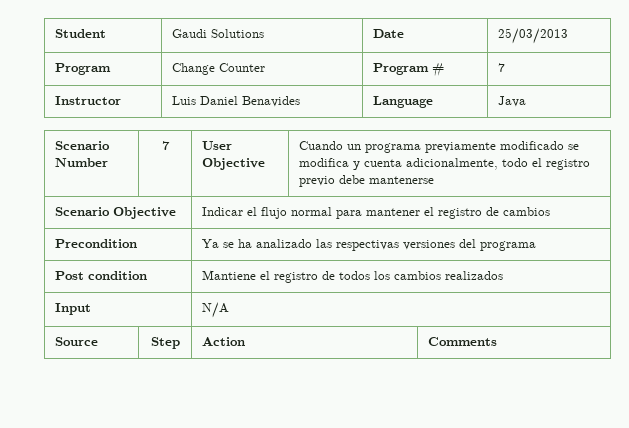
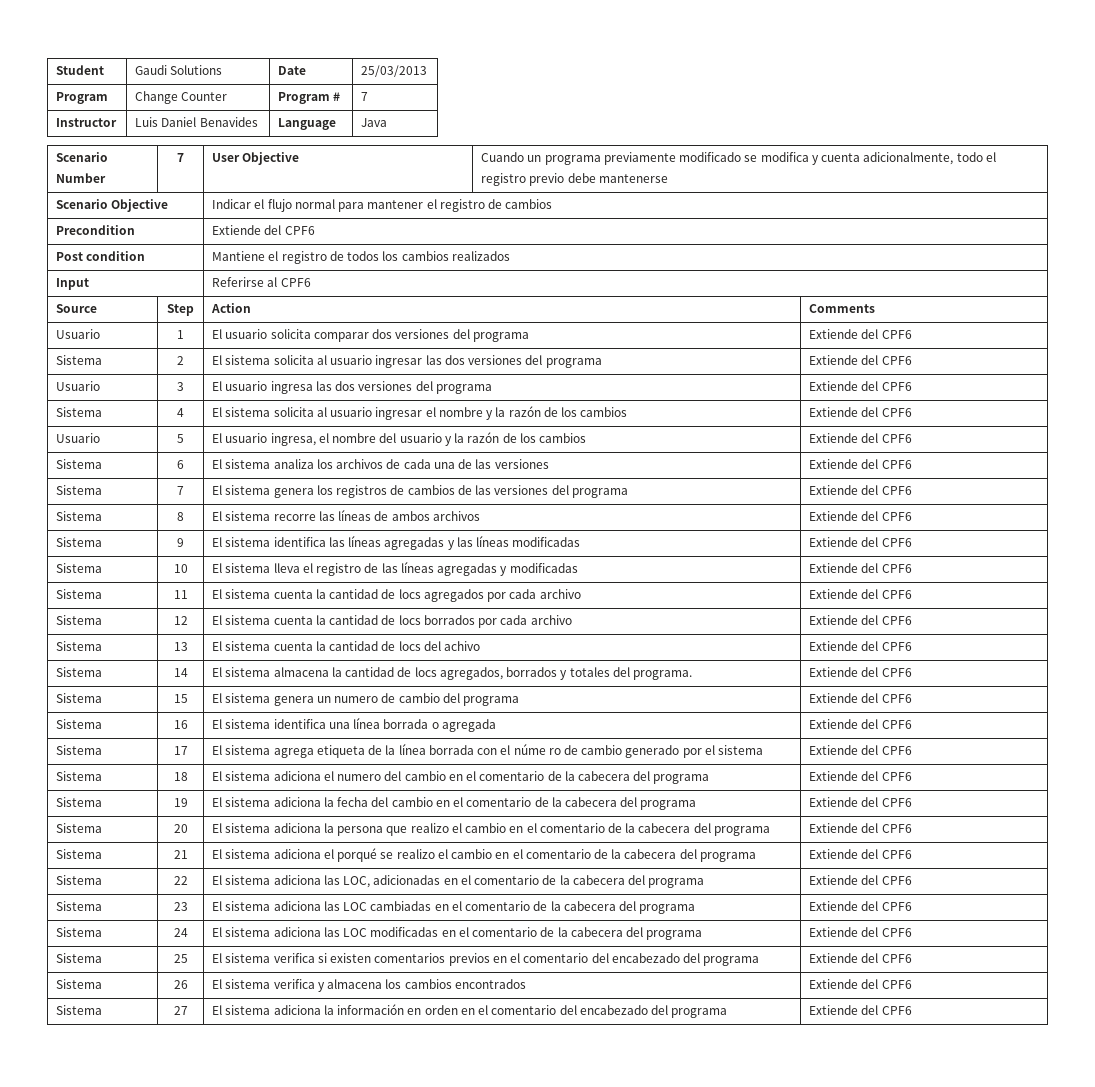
[202,239,537,251] Ya se ha analizado las respectivas versiones del programa -> [212,225,315,235] Extiende del CPF6
[202,302,230,318] N/A -> [212,277,311,287] Referirse al CPF6
(498, 341) none -> [56,329,101,339] [177,330,184,339] [212,329,529,342] [809,329,912,339] [56,355,103,365] [177,356,184,365] [212,355,602,368] [809,355,912,365] [56,381,101,391] [177,382,184,391] [212,381,492,394] [809,381,912,391] [56,407,103,417] [177,408,184,417] [212,406,628,420] [809,407,912,417] [56,433,101,443] [177,434,184,443] [212,432,586,446] [809,433,912,443] [56,459,103,469] [177,460,184,469] [212,459,549,469] [809,459,912,469] [56,485,103,495] [177,486,184,495] [212,485,628,498] [809,485,912,495] [56,511,103,521] [177,512,184,521] [212,510,480,521] [809,511,912,521] [56,537,103,547] [177,538,184,547] [212,536,581,550] [809,537,912,547] [56,563,103,573] [173,564,188,573] [212,562,578,576] [809,563,912,573] [56,589,103,599] [173,590,188,599] [212,589,581,602] [809,589,912,599] [56,615,103,625] [173,616,188,625] [212,615,572,628] [809,615,912,625] [56,641,103,651] [173,642,188,651] [212,641,481,651] [809,641,912,651] [56,667,103,677] [173,668,188,677] [212,667,692,680] [809,667,912,677] [56,693,103,703] [173,694,188,703] [212,693,520,706] [809,693,912,703] [56,719,103,729] [173,720,188,729] [212,718,496,732] [809,719,912,729] [56,745,103,755] [173,746,188,755] [212,744,764,758] [809,745,912,755] [56,771,103,781] [173,772,188,781] [212,771,710,784] [809,771,912,781] [56,797,103,807] [173,798,188,807] [212,797,697,810] [809,797,912,807] [56,823,103,833] [173,824,188,833] [212,823,770,836] [809,823,912,833] [56,849,103,859] [173,850,188,859] [212,848,756,862] [809,849,912,859] [56,875,103,885] [173,876,188,885] [212,875,705,888] [809,875,912,885] [56,901,103,911] [173,902,188,911] [212,901,696,914] [809,901,912,911] [56,927,103,937] [173,928,188,937] [212,927,703,940] [809,927,912,937] [56,953,103,963] [173,954,188,963] [212,953,760,966] [809,953,912,963] [56,979,103,989] [173,980,188,989] [212,979,526,992] [809,979,912,989] [56,1005,103,1015] [173,1006,188,1015] [212,1004,728,1018] [809,1005,912,1015] // Usuario | 1 | El usuario solicita comparar dos versiones del programa | Extiende del CPF6 // Sistema | 2 | El sistema solicita al usuario ingresar las dos versiones del programa | Extiende del CPF6 // Usuario | 3 | El usuario ingresa las dos versiones del programa | Extiende del CPF6 // Sistema | 4 | El sistema solicita al usuario ingresar el nombre y la razón de los cambios | Extiende del CPF6 // Usuario | 5 | El usuario ingresa, el nombre del usuario y la razón de los cambios | Extiende del CPF6 // Sistema | 6 | El sistema analiza los archivos de cada una de las versiones | Extiende del CPF6 // Sistema | 7 | El sistema genera los registros de cambios de las versiones del programa | Extiende del CPF6 // Sistema | 8 | El sistema recorre las líneas de ambos archivos | Extiende del CPF6 // Sistema | 9 | El sistema identifica las líneas agregadas y las líneas modificadas | Extiende del CPF6 // Sistema | 10 | El sistema lleva el registro de las líneas agregadas y modificadas | Extiende del CPF6 // Sistema | 11 | El sistema cuenta la cantidad de locs agregados por cada archivo | Extiende del CPF6 // Sistema | 12 | El sistema cuenta la cantidad de locs borrados por cada archivo | Extiende del CPF6 // Sistema | 13 | El sistema cuenta la cantidad de locs del achivo | Extiende del CPF6 // Sistema | 14 | El sistema almacena la cantidad de locs agregados, borrados y totales del programa. | Extiende del CPF6 // Sistema | 15 | El sistema genera un numero de cambio del programa | Extiende del CPF6 // Sistema | 16 | El sistema identifica una línea borrada o agregada | Extiende del CPF6 // Sistema | 17 | El sistema agrega etiqueta de la línea borrada con el núme ro de cambio generado por el sistema | Extiende del CPF6 // Sistema | 18 | El sistema adiciona el numero del cambio en el comentario de la cabecera del programa | Extiende del CPF6 // Sistema | 19 | El sistema adiciona la fecha del cambio en el comentario de la cabecera del programa | Extiende del CPF6 // Sistema | 20 | El sistema adiciona la persona que realizo el cambio en el comentario de la cabecera del programa | Extiende del CPF6 // Sistema | 21 | El sistema adiciona el porqué se realizo el cambio en el comentario de la cabecera del programa | Extiende del CPF6 // Sistema | 22 | El sistema adiciona las LOC, adicionadas en el comentario de la cabecera del programa | Extiende del CPF6 // Sistema | 23 | El sistema adiciona las LOC cambiadas en el comentario de la cabecera del programa | Extiende del CPF6 // Sistema | 24 | El sistema adiciona las LOC modificadas en el comentario de la cabecera del programa | Extiende del CPF6 // Sistema | 25 | El sistema verifica si existen comentarios previos en el comentario del encabezado del programa | Extiende del CPF6 // Sistema | 26 | El sistema verifica y almacena los cambios encontrados | Extiende del CPF6 // Sistema | 27 | El sistema adiciona la información en orden en el comentario del encabezado del programa | Extiende del CPF6

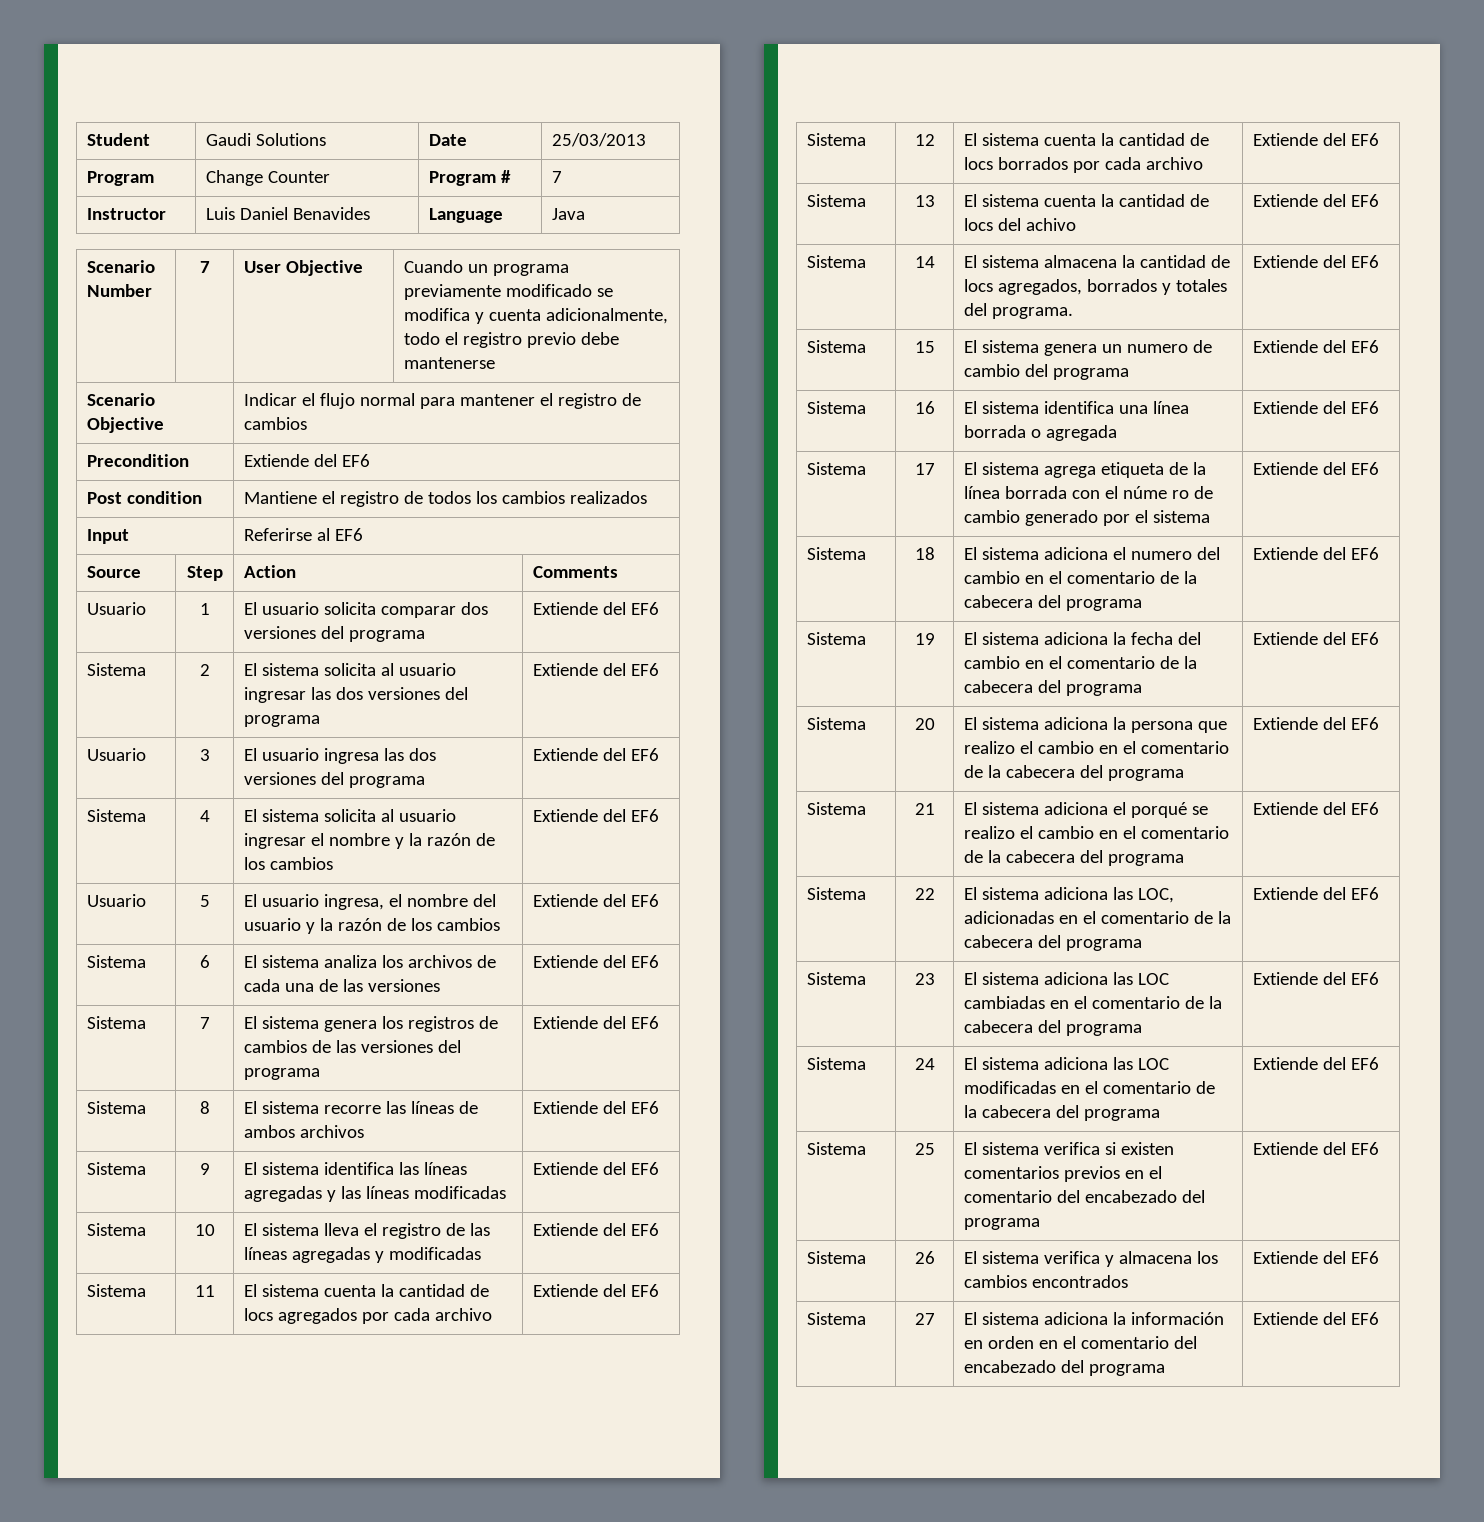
[284,226,315,235] CPF6 -> [341,454,370,467] EF6
[280,278,311,287] CPF6 -> [334,528,363,541] EF6
[881,330,912,339] CPF6 -> [630,602,659,615] EF6
[881,356,912,365] CPF6 -> [630,663,659,676] EF6
[881,382,912,391] CPF6 -> [630,748,659,761] EF6
[881,408,912,417] CPF6 -> [630,809,659,822] EF6
[881,434,912,443] CPF6 -> [630,894,659,907] EF6
[881,460,912,469] CPF6 -> [630,955,659,968] EF6
[881,486,912,495] CPF6 -> [630,1016,659,1029] EF6
[881,512,912,521] CPF6 -> [630,1101,659,1114] EF6
[881,538,912,547] CPF6 -> [630,1162,659,1175] EF6
[881,564,912,573] CPF6 -> [630,1223,659,1236] EF6
[881,590,912,599] CPF6 -> [630,1284,659,1297] EF6
[881,616,912,625] CPF6 -> [1350,133,1379,146] EF6
[881,642,912,651] CPF6 -> [1350,194,1379,207] EF6
[881,668,912,677] CPF6 -> [1350,255,1379,268] EF6
[881,694,912,703] CPF6 -> [1350,340,1379,353] EF6
[881,720,912,729] CPF6 -> [1350,401,1379,414] EF6
[881,746,912,755] CPF6 -> [1350,462,1379,475] EF6
[881,772,912,781] CPF6 -> [1350,547,1379,560] EF6
[881,798,912,807] CPF6 -> [1350,632,1379,645] EF6
[881,824,912,833] CPF6 -> [1350,717,1379,730] EF6
[881,850,912,859] CPF6 -> [1350,802,1379,815] EF6
[881,876,912,885] CPF6 -> [1350,887,1379,900] EF6
[881,902,912,911] CPF6 -> [1350,972,1379,985] EF6
[881,928,912,937] CPF6 -> [1350,1057,1379,1070] EF6
[881,954,912,963] CPF6 -> [1350,1142,1379,1155] EF6
[881,980,912,989] CPF6 -> [1350,1251,1379,1264] EF6
[881,1006,912,1015] CPF6 -> [1350,1312,1379,1325] EF6

